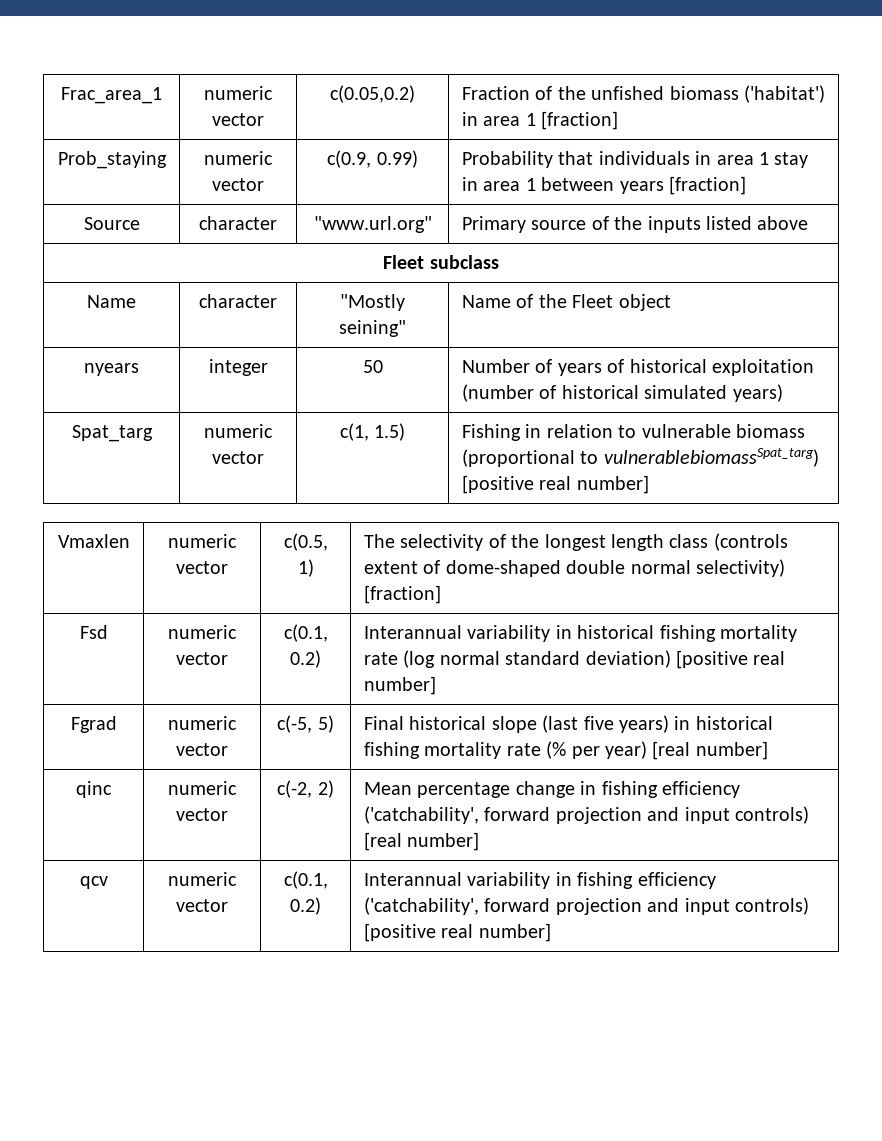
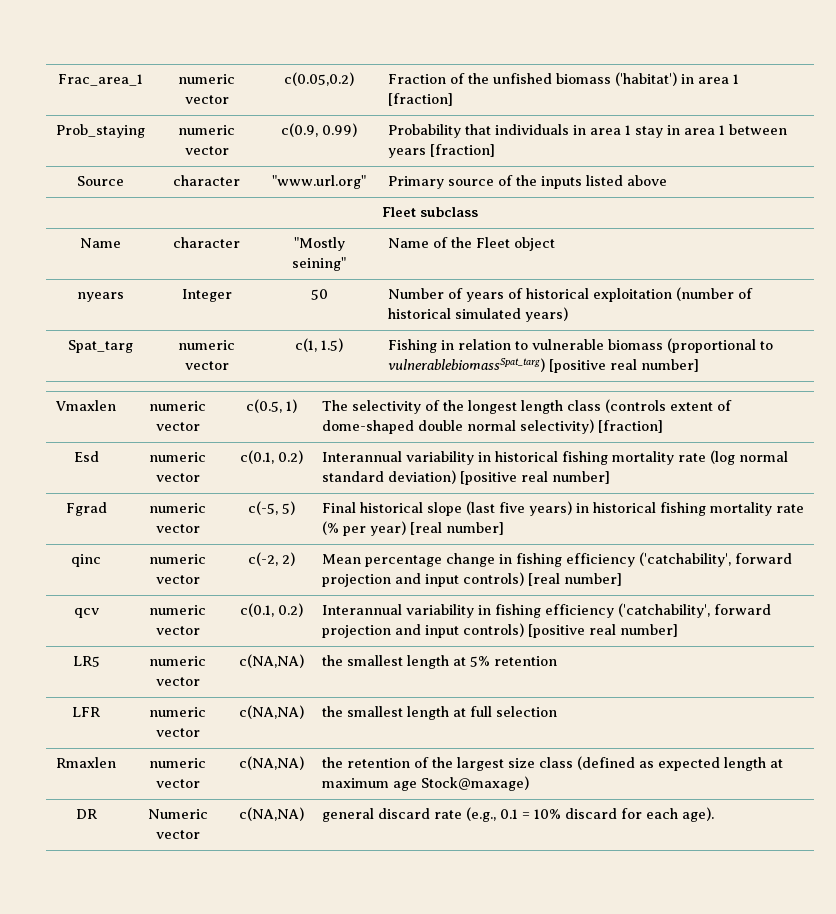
[208,359,268,376] integer -> [181,289,232,302] Integer
[79,625,108,639] Fsd -> [73,451,99,462] Esd
(551, 932) none -> [72,656,100,667] [149,656,206,666] [155,677,200,686] [239,654,304,668] [322,655,558,669] [72,707,100,717] [149,707,206,717] [155,728,200,737] [239,705,304,719] [322,706,558,720] [56,757,116,768] [149,758,206,768] [155,779,200,788] [239,756,304,770] [322,756,784,771] [322,776,530,791] [75,809,97,819] [147,809,208,819] [155,830,200,839] [239,807,304,821] [322,807,715,822] // LR5 | numeric vector | c(NA,NA) | the smallest length at 5% retention // LFR | numeric vector | c(NA,NA) | the smallest length at full selection // Rmaxlen | numeric vector | c(NA,NA) | the retention of the largest size class (defined as expected length at maximum age Stock@maxage) // DR | Numeric vector | c(NA,NA) | general discard rate (e.g., 0.1 = 10% discard for each age).

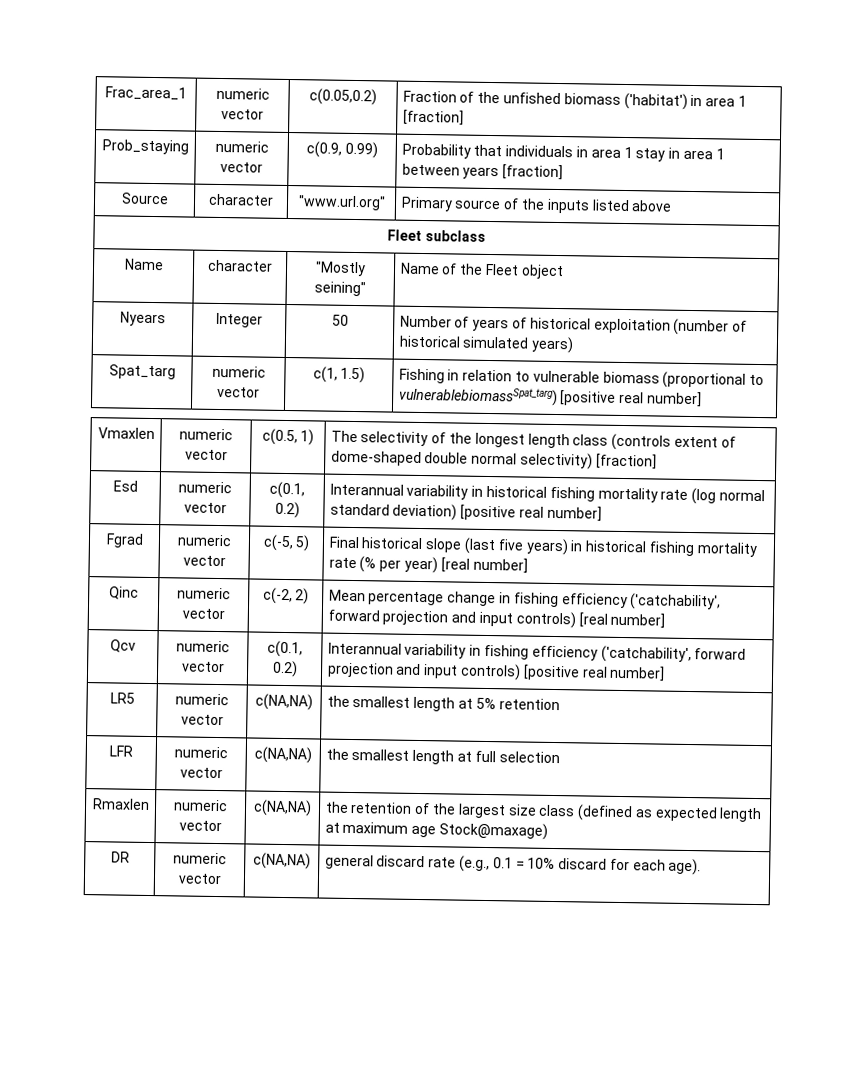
[77,292,124,302] nyears -> [120,311,166,327] Nyears
[71,554,101,567] qinc -> [109,586,139,600] Qinc
[73,608,99,618] qcv -> [110,639,136,653] Qcv
[147,809,208,819] Numeric -> [173,852,227,865] numeric

